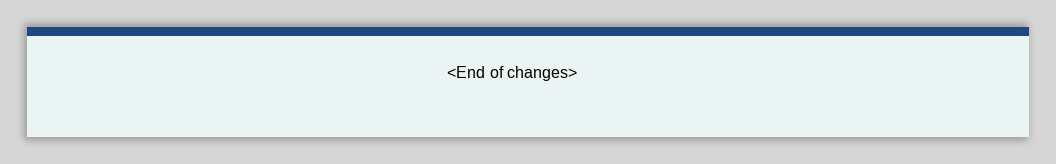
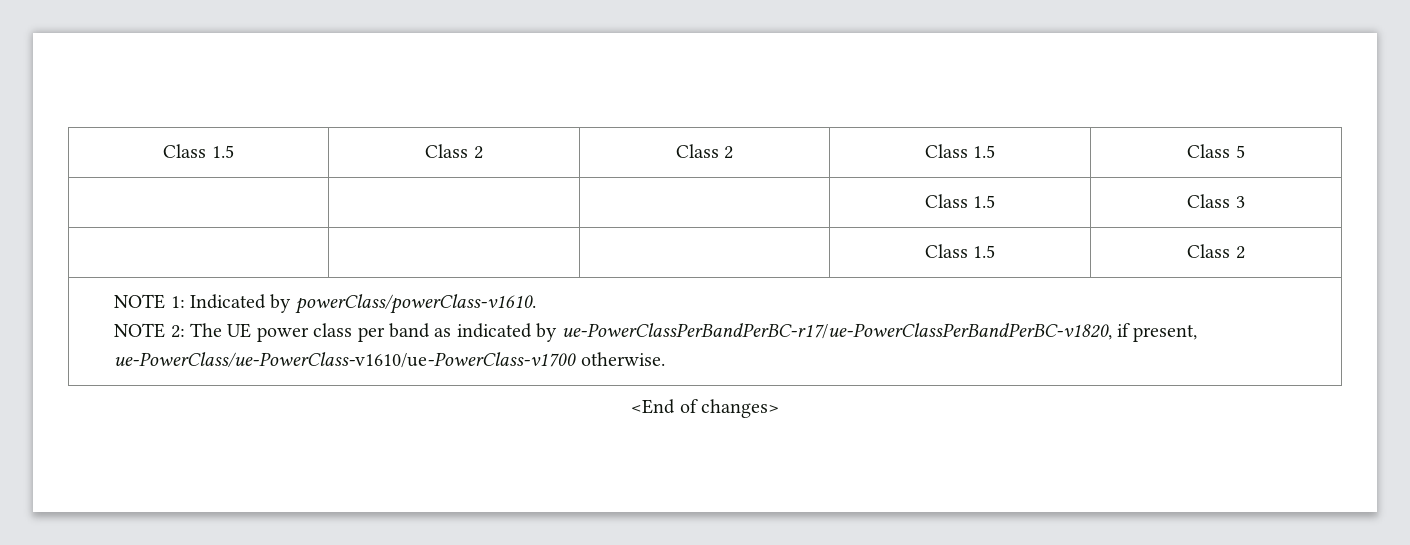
(447, 72) none -> [163,144,234,158] [425,144,483,159] [675,144,734,159] [924,144,996,158] [1187,144,1245,158] [924,194,996,208] [1187,194,1245,208] [924,244,996,258] [1187,244,1245,259] [114,294,536,314] [114,323,1198,342] [114,352,665,368] Class 1.5 | Class 2 | Class 2 | Class 1.5 | Class 5 // | | | Class 1.5 | Class 3 // | | | Class 1.5 | Class 2 // NOTE 1: Indicated by powerClass/powerClass-v1610. // NOTE 2: The UE power class per band as indicated by ue-PowerClassPerBandPerBC-r17/ue-PowerClassPerBandPerBC-v1820, if present, ue-PowerClass/ue-PowerClass-v1610/ue-PowerClass-v1700 otherwise. //

